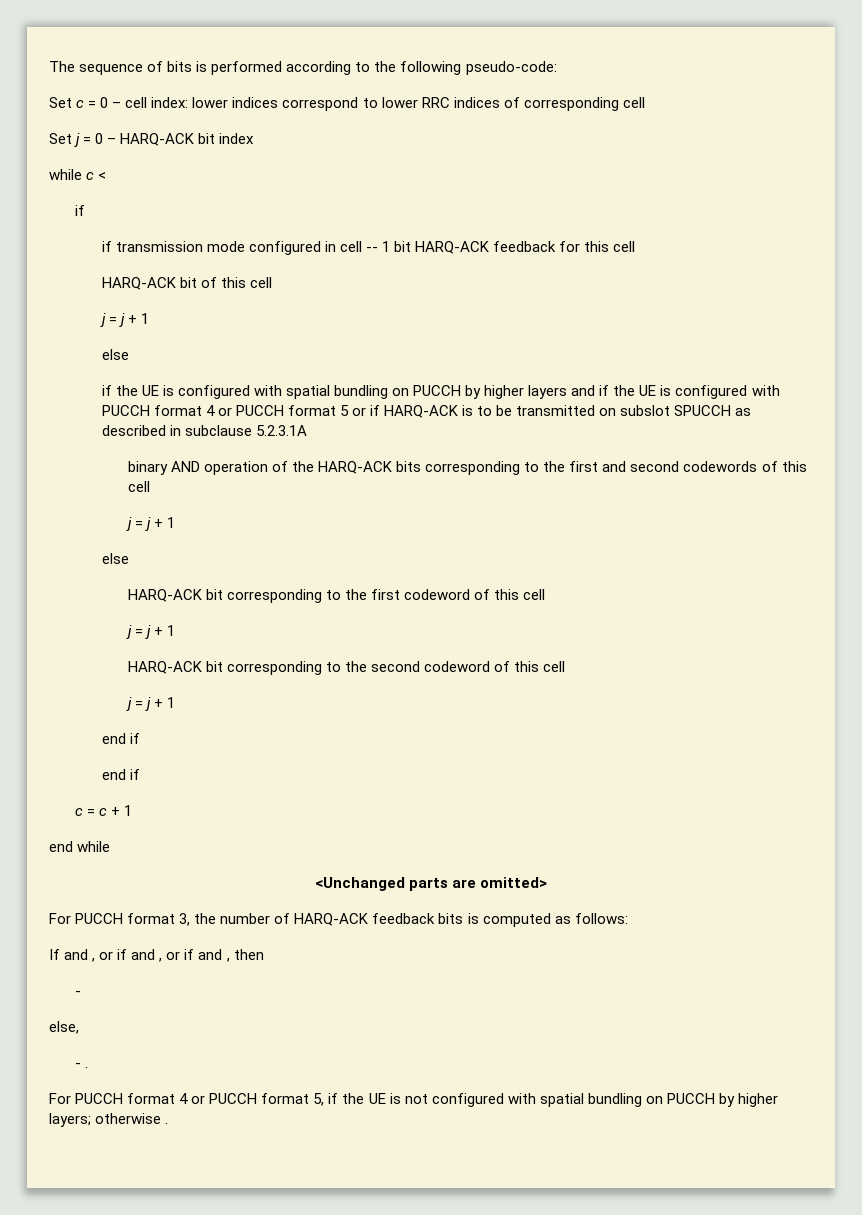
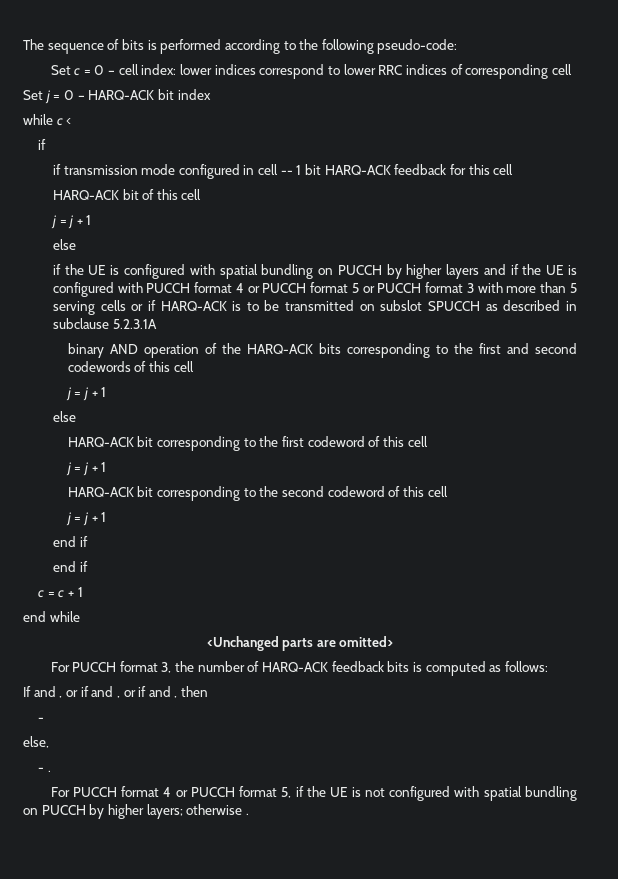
(366, 411) none -> [377,282,577,293] [52,300,144,315] PUCCH format 3 with more than 5 serving cells or

